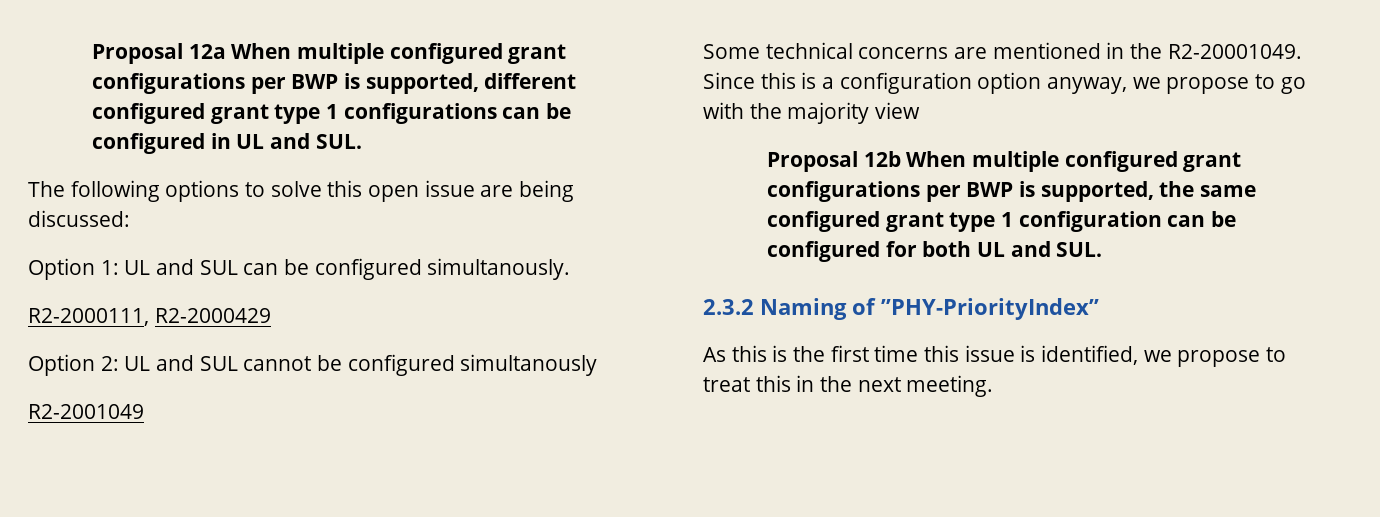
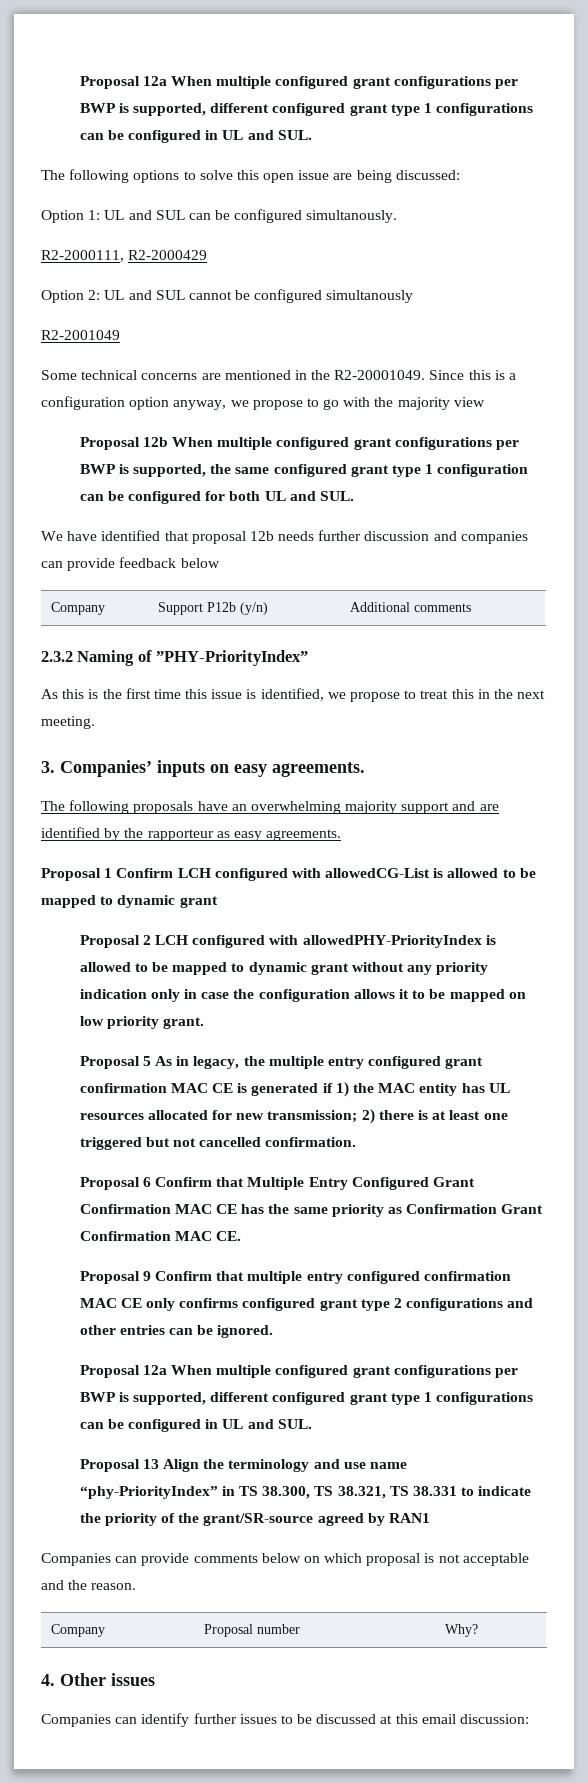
(1103, 249) none -> [41,530,528,544] [41,557,220,571] [50,602,105,615] [157,602,268,615] [349,602,471,612] // We have identified that proposal 12b needs further discussion and companies can provide feedback below // Company | Support P12b (y/n) | Additional comments
(994, 386) none -> [41,760,365,777] [41,800,499,814] [41,827,342,841] [41,868,536,881] [41,895,218,908] [79,935,496,948] [79,962,489,975] [79,989,526,1002] [79,1016,205,1029] [79,1056,484,1069] [79,1082,510,1097] [79,1109,508,1124] [79,1137,357,1150] [79,1177,476,1190] [79,1204,544,1217] [79,1231,242,1241] [79,1271,512,1284] [79,1298,534,1311] [79,1325,274,1338] [79,1365,519,1378] [79,1392,534,1405] [79,1419,312,1432] [79,1459,408,1472] [79,1486,532,1499] [79,1513,431,1526] [41,1553,529,1566] [41,1580,137,1590] [50,1624,105,1637] [203,1624,300,1637] [444,1624,478,1637] [41,1673,155,1686] [41,1713,530,1727] // 3. Companies’ inputs on easy agreements. // The following proposals have an overwhelming majority support and are identified by the rapporteur as easy agreements. // Proposal 1 Confirm LCH configured with allowedCG-List is allowed to be mapped to dynamic grant // Proposal 2 LCH configured with allowedPHY-PriorityIndex is allowed to be mapped to dynamic grant without any priority indication only in case the configuration allows it to be mapped on low priority grant. // Proposal 5 As in legacy, the multiple entry configured grant confirmation MAC CE is generated if 1) the MAC entity has UL resources allocated for new transmission; 2) there is at least one triggered but not cancelled confirmation. // Proposal 6 Confirm that Multiple Entry Configured Grant Confirmation MAC CE has the same priority as Confirmation Grant Confirmation MAC CE. // Proposal 9 Confirm that multiple entry configured confirmation MAC CE only confirms configured grant type 2 configurations and other entries can be ignored. // Proposal 12a When multiple configured grant configurations per BWP is supported, different configured grant type 1 configurations can be configured in UL and SUL. // Proposal 13 Align the terminology and use name “phy-PriorityIndex” in TS 38.300, TS 38.321, TS 38.331 to indicate the priority of the grant/SR-source agreed by RAN1 // Companies can provide comments below on which proposal is not acceptable and the reason. // Company | Proposal number | Why? // 4. Other issues // Companies can identify further issues to be discussed at this email discussion:

